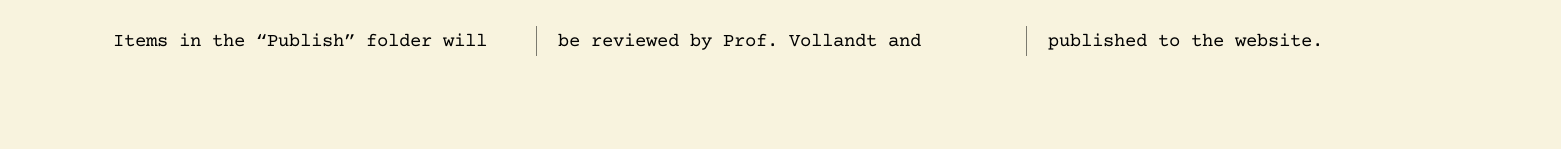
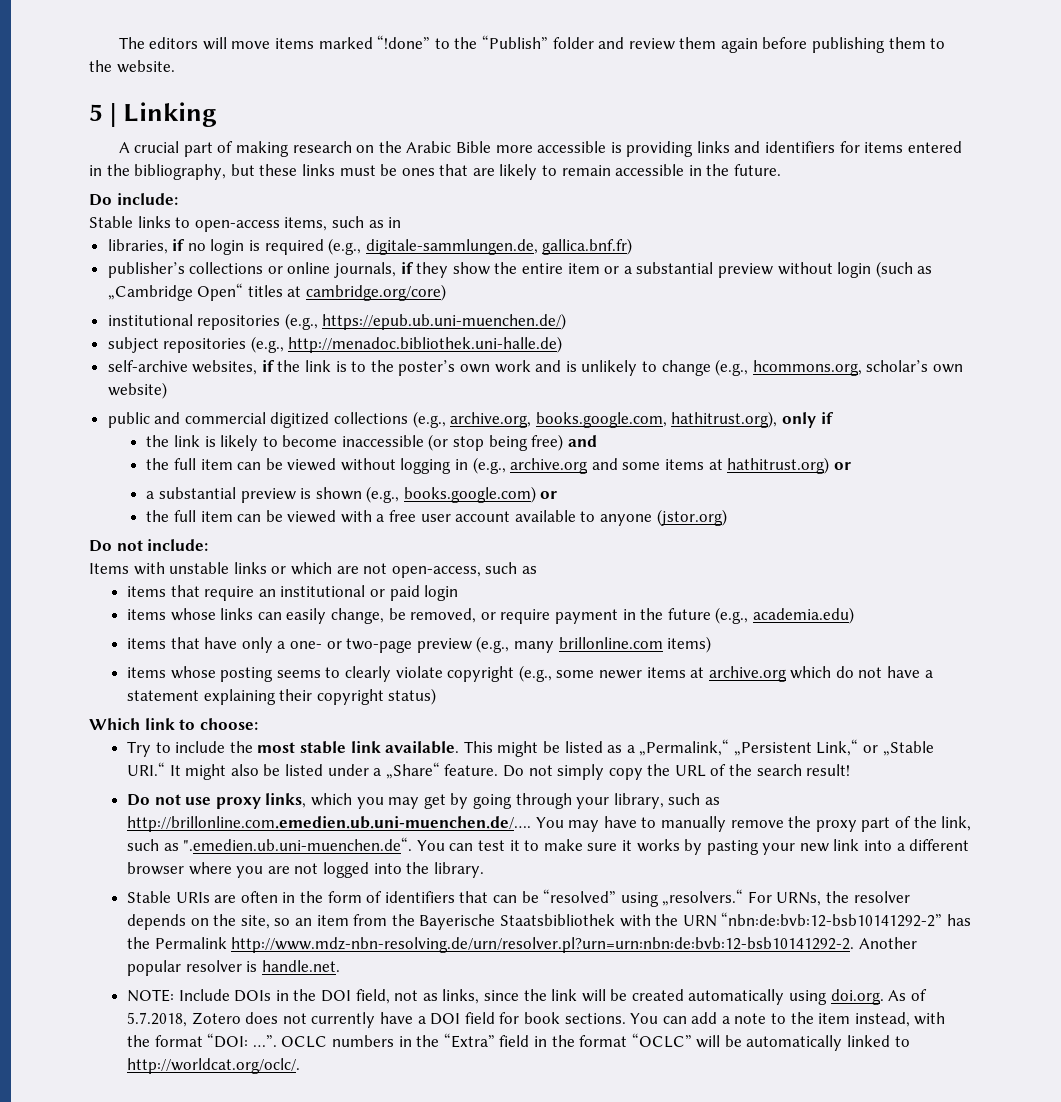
[112,33,1323,50] Items in the “Publish” folder will be reviewed by Prof. Vollandt and published to the website. -> [118,35,946,53] [89,60,175,73] [89,102,218,127] [118,141,962,157] [89,164,782,180] [89,193,178,206] [89,216,402,232] [107,238,633,255] [107,261,933,278] [107,283,447,301] [107,313,567,330] [107,336,563,353] [107,359,963,376] [107,382,167,399] [107,411,834,428] [146,434,597,451] [146,457,851,474] [146,486,558,503] [146,509,727,526] [89,539,209,552] [89,562,537,578] [127,585,459,601] [127,607,854,624] [127,636,712,653] [127,665,933,682] [127,688,437,705] [89,718,258,730] [127,739,934,757] [127,762,851,780] [127,793,720,809] [127,816,972,832] [127,837,970,855] [127,862,484,878] [127,889,910,907] [127,912,971,930] [127,937,917,953] [127,960,340,976] [127,989,927,1005] [127,1012,946,1028] [127,1033,910,1051] [127,1058,301,1074] The editors will move items marked “!done” to the “Publish” folder and review them again before publishing them to the website. // 5 | Linking // A crucial part of making research on the Arabic Bible more accessible is providing links and identifiers for items entered in the bibliography, but these links must be ones that are likely to remain accessible in the future. // Do include: // Stable links to open-access items, such as in // libraries, if no login is required (e.g., digitale-sammlungen.de, gallica.bnf.fr) // publisher’s collections or online journals, if they show the entire item or a substantial preview without login (such as „Cambridge Open“ titles at cambridge.org/core) // institutional repositories (e.g., https://epub.ub.uni-muenchen.de/) // subject repositories (e.g., http://menadoc.bibliothek.uni-halle.de) // self-archive websites, if the link is to the poster’s own work and is unlikely to change (e.g., hcommons.org, scholar’s own website) // public and commercial digitized collections (e.g., archive.org, books.google.com, hathitrust.org), only if // the link is likely to become inaccessible (or stop being free) and // the full item can be viewed without logging in (e.g., archive.org and some items at hathitrust.org) or // a substantial preview is shown (e.g., books.google.com) or // the full item can be viewed with a free user account available to anyone (jstor.org) // Do not include: // Items with unstable links or which are not open-access, such as // items that require an institutional or paid login // items whose links can easily change, be removed, or require payment in the future (e.g., academia.edu) // items that have only a one- or two-page preview (e.g., many brillonline.com items) // items whose posting seems to clearly violate copyright (e.g., some newer items at archive.org which do not have a statement explaining their copyright status) // Which link to choose: // Try to include the most stable link available. This might be listed as a „Permalink,“ „Persistent Link,“ or „Stable URI.“ It might also be listed under a „Share“ feature. Do not simply copy the URL of the search result! // Do not use proxy links, which you may get by going through your library, such as http://brillonline.com.emedien.ub.uni-muenchen.de/…. You may have to manually remove the proxy part of the link, such as ".emedien.ub.uni-muenchen.de“. You can test it to make sure it works by pasting your new link into a different browser where you are not logged into the library. // Stable URIs are often in the form of identifiers that can be “resolved” using „resolvers.“ For URNs, the resolver depends on the site, so an item from the Bayerische Staatsbibliothek with the URN “nbn:de:bvb:12-bsb10141292-2” has the Permalink http://www.mdz-nbn-resolving.de/urn/resolver.pl?urn=urn:nbn:de:bvb:12-bsb10141292-2. Another popular resolver is handle.net. // NOTE: Include DOIs in the DOI field, not as links, since the link will be created automatically using doi.org. As of 5.7.2018, Zotero does not currently have a DOI field for book sections. You can add a note to the item instead, with the format “DOI: …”. OCLC numbers in the “Extra” field in the format “OCLC” will be automatically linked to http://worldcat.org/oclc/.

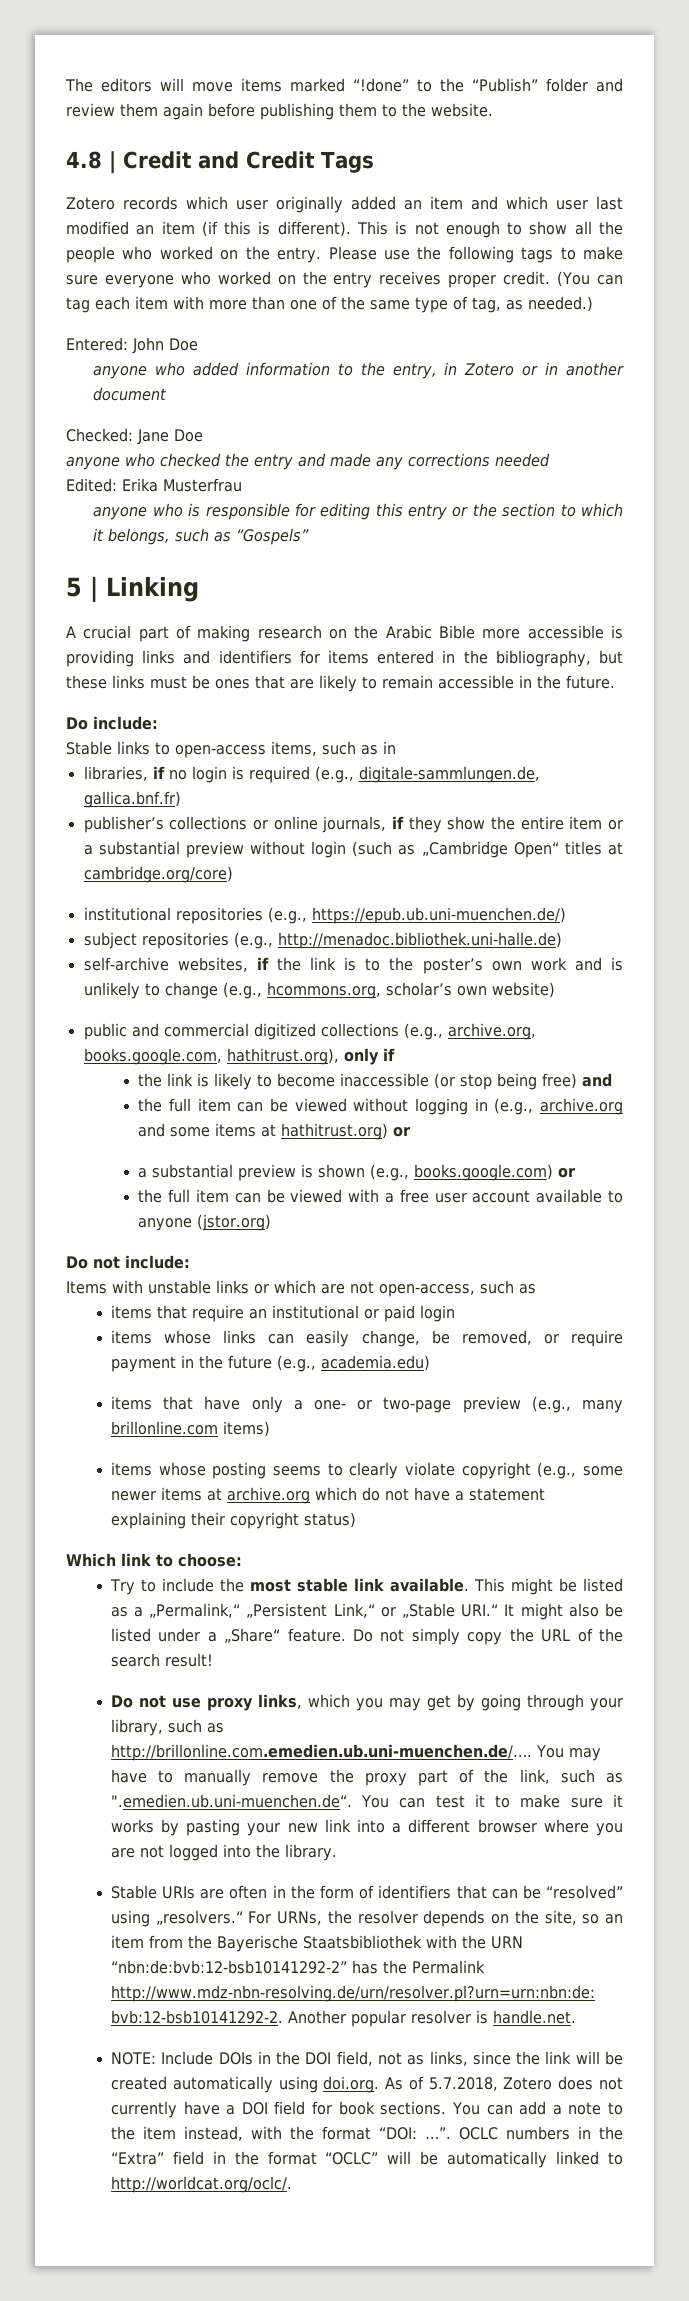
(175, 66) none -> [66,151,374,174] [66,196,623,213] [66,221,623,238] [66,246,623,263] [66,271,624,288] [66,296,593,313] [66,337,198,354] [93,362,625,379] [93,387,168,401] [66,428,203,445] [66,453,550,470] [66,478,242,492] [93,503,623,520] [93,528,310,545] // 4.8 | Credit and Credit Tags // Zotero records which user originally added an item and which user last modified an item (if this is different). This is not enough to show all the people who worked on the entry. Please use the following tags to make sure everyone who worked on the entry receives proper credit. (You can tag each item with more than one of the same type of tag, as needed.) // Entered: John Doe // anyone who added information to the entry, in Zotero or in another document // Checked: Jane Doe // anyone who checked the entry and made any corrections needed // Edited: Erika Musterfrau // anyone who is responsible for editing this entry or the section to which it belongs, such as “Gospels”

